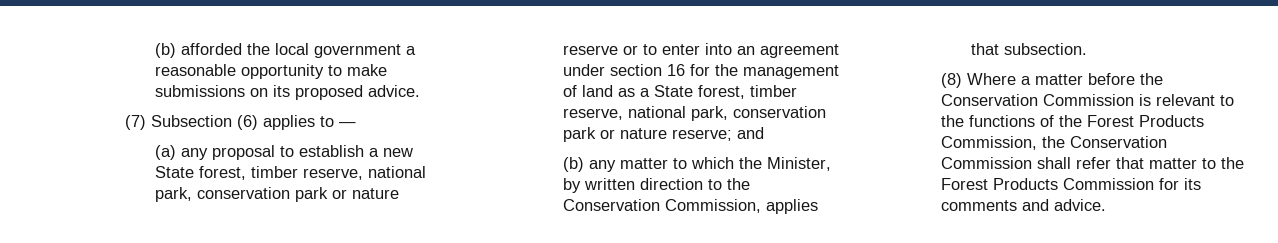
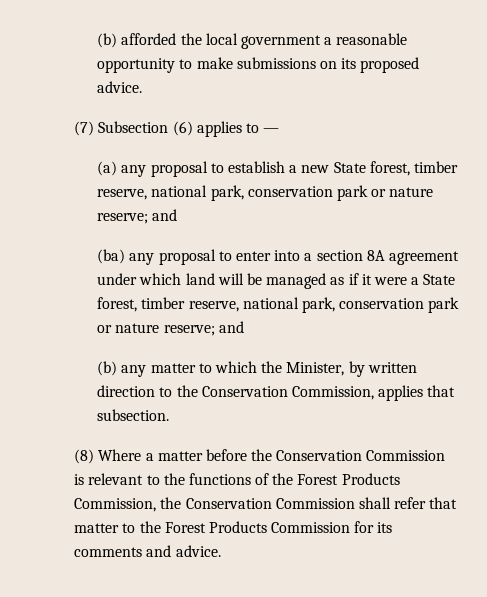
[562,43,839,58] [562,64,839,79] [562,85,635,97] reserve or to enter into an agreement under section 16 for the management of land as -> [97,209,178,224] [97,249,459,265] [97,273,407,289] reserve; and // (ba) any proposal to enter into a section 8A agreement under which land will be managed as if it were

